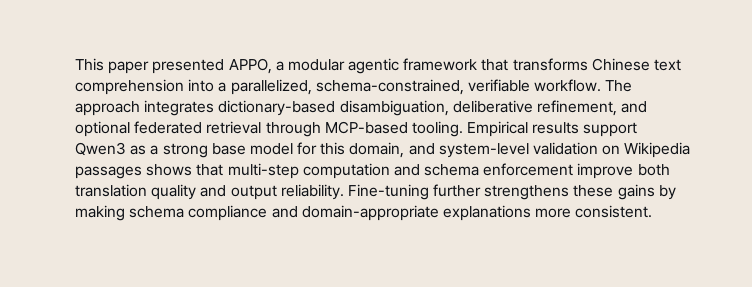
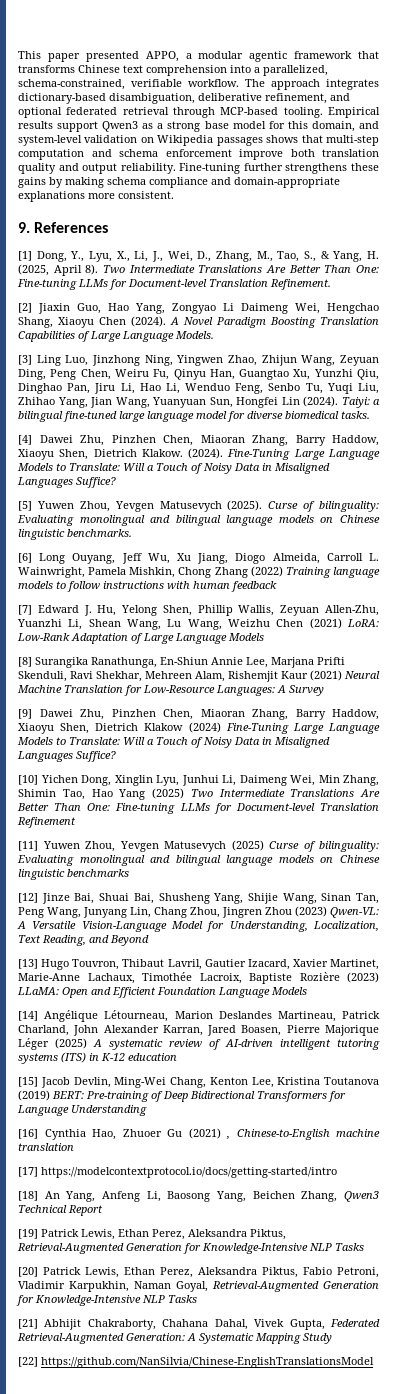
(653, 211) none -> [18,222,109,233] [18,251,380,262] [18,264,380,276] [17,279,331,290] [18,303,379,314] [18,316,379,328] [18,331,214,342] [18,355,379,366] [18,369,380,380] [18,383,380,394] [18,396,380,408] [18,411,370,422] [18,435,379,446] [18,448,380,460] [17,463,330,474] [17,477,116,488] [18,500,379,512] [17,515,380,526] [18,529,132,540] [18,553,379,564] [18,566,380,578] [18,581,277,592] [18,605,379,616] [17,618,379,630] [17,633,264,644] [18,657,345,668] [18,670,380,682] [17,685,324,696] [18,709,379,720] [18,722,380,734] [17,737,330,748] [17,751,116,762] [18,775,379,786] [18,788,380,800] [17,803,379,814] [17,817,76,828] [18,840,379,852] [17,855,380,866] [18,869,129,880] [18,893,379,904] [18,906,379,918] [17,921,380,932] [18,935,149,946] [18,959,379,970] [18,972,379,984] [17,987,307,998] [18,1010,380,1022] [18,1025,379,1036] [18,1038,380,1050] [18,1052,177,1064] [18,1077,379,1088] [18,1090,346,1102] [17,1105,147,1116] [18,1128,380,1140] [18,1143,74,1151] [18,1167,337,1178] [18,1191,379,1202] [18,1205,103,1216] [18,1229,286,1240] [17,1243,364,1254] [18,1267,379,1278] [18,1281,379,1292] [16,1295,197,1306] [18,1319,380,1330] [17,1333,332,1344] [18,1357,374,1368] // 9. References // [1] Dong, Y., Lyu, X., Li, J., Wei, D., Zhang, M., Tao, S., & Yang, H. (2025, April 8). Two Intermediate Translations Are Better Than One: Fine-tuning LLMs for Document-level Translation Refinement. // [2] Jiaxin Guo, Hao Yang, Zongyao Li Daimeng Wei, Hengchao Shang, Xiaoyu Chen (2024). A Novel Paradigm Boosting Translation Capabilities of Large Language Models. // [3] Ling Luo, Jinzhong Ning, Yingwen Zhao, Zhijun Wang, Zeyuan Ding, Peng Chen, Weiru Fu, Qinyu Han, Guangtao Xu, Yunzhi Qiu, Dinghao Pan, Jiru Li, Hao Li, Wenduo Feng, Senbo Tu, Yuqi Liu, Zhihao Yang, Jian Wang, Yuanyuan Sun, Hongfei Lin (2024). Taiyi: a bilingual fine-tuned large language model for diverse biomedical tasks. // [4] Dawei Zhu, Pinzhen Chen, Miaoran Zhang, Barry Haddow, Xiaoyu Shen, Dietrich Klakow. (2024). Fine-Tuning Large Language Models to Translate: Will a Touch of Noisy Data in Misaligned Languages Suffice? // [5] Yuwen Zhou, Yevgen Matusevych (2025). Curse of bilinguality: Evaluating monolingual and bilingual language models on Chinese linguistic benchmarks. // [6] Long Ouyang, Jeff Wu, Xu Jiang, Diogo Almeida, Carroll L. Wainwright, Pamela Mishkin, Chong Zhang (2022) Training language models to follow instructions with human feedback // [7] Edward J. Hu, Yelong Shen, Phillip Wallis, Zeyuan Allen-Zhu, Yuanzhi Li, Shean Wang, Lu Wang, Weizhu Chen (2021) LoRA: Low-Rank Adaptation of Large Language Models // [8] Surangika Ranathunga, En-Shiun Annie Lee, Marjana Prifti Skenduli, Ravi Shekhar, Mehreen Alam, Rishemjit Kaur (2021) Neural Machine Translation for Low-Resource Languages: A Survey // [9] Dawei Zhu, Pinzhen Chen, Miaoran Zhang, Barry Haddow, Xiaoyu Shen, Dietrich Klakow (2024) Fine-Tuning Large Language Models to Translate: Will a Touch of Noisy Data in Misaligned Languages Suffice? // [10] Yichen Dong, Xinglin Lyu, Junhui Li, Daimeng Wei, Min Zhang, Shimin Tao, Hao Yang (2025) Two Intermediate Translations Are Better Than One: Fine-tuning LLMs for Document-level Translation Refinement // [11] Yuwen Zhou, Yevgen Matusevych (2025) Curse of bilinguality: Evaluating monolingual and bilingual language models on Chinese linguistic benchmarks // [12] Jinze Bai, Shuai Bai, Shusheng Yang, Shijie Wang, Sinan Tan, Peng Wang, Junyang Lin, Chang Zhou, Jingren Zhou (2023) Qwen-VL: A Versatile Vision-Language Model for Understanding, Localization, Text Reading, and Beyond // [13] Hugo Touvron, Thibaut Lavril, Gautier Izacard, Xavier Martinet, Marie-Anne Lachaux, Timothée Lacroix, Baptiste Rozière (2023) LLaMA: Open and Efficient Foundation Language Models // [14] Angélique Létourneau, Marion Deslandes Martineau, Patrick Charland, John Alexander Karran, Jared Boasen, Pierre Majorique Léger (2025) A systematic review of AI-driven intelligent tutoring systems (ITS) in K-12 education // [15] Jacob Devlin, Ming-Wei Chang, Kenton Lee, Kristina Toutanova (2019) BERT: Pre-training of Deep Bidirectional Transformers for Language Understanding // [16] Cynthia Hao, Zhuoer Gu (2021) , Chinese-to-English machine translation // [17] https://modelcontextprotocol.io/docs/getting-started/intro // [18] An Yang, Anfeng Li, Baosong Yang, Beichen Zhang, Qwen3 Technical Report // [19] Patrick Lewis, Ethan Perez, Aleksandra Piktus, Retrieval-Augmented Generation for Knowledge-Intensive NLP Tasks // [20] Patrick Lewis, Ethan Perez, Aleksandra Piktus, Fabio Petroni, Vladimir Karpukhin, Naman Goyal, Retrieval-Augmented Generation for Knowledge-Intensive NLP Tasks // [21] Abhijit Chakraborty, Chahana Dahal, Vivek Gupta, Federated Retrieval-Augmented Generation: A Systematic Mapping Study // [22] https://github.com/NanSilvia/Chinese-EnglishTranslationsModel

